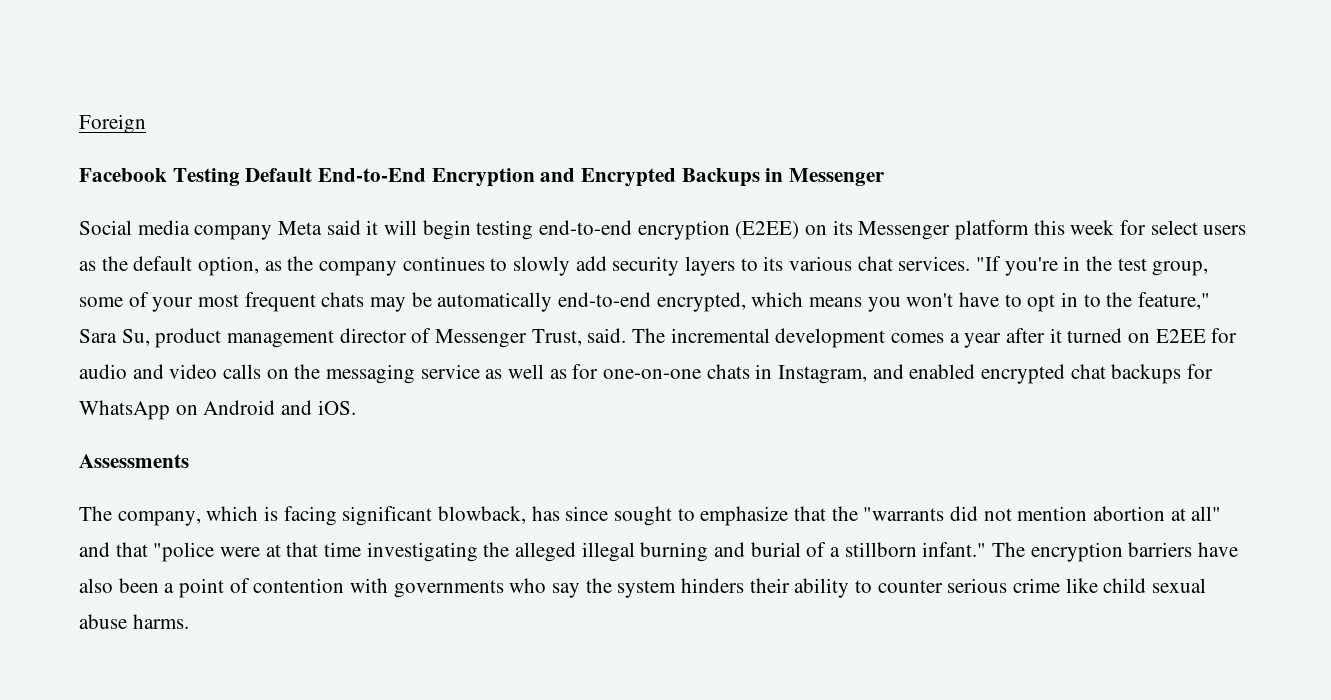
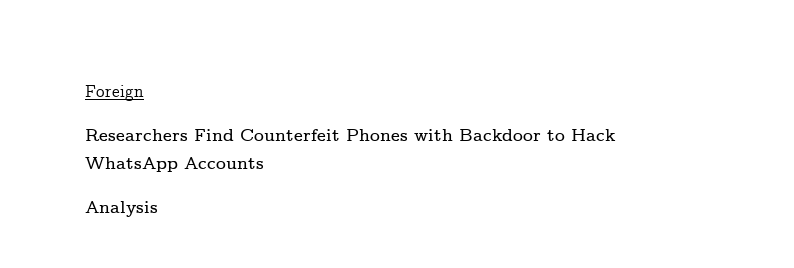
[79,168,886,187] [79,220,1247,240] [79,256,1209,276] [79,292,1211,312] [79,328,1238,348] [79,364,1214,384] [79,400,356,420] [79,454,189,468] [79,506,1222,526] [79,542,1239,562] [79,578,1207,598] [79,614,189,629] Facebook Testing Default End-to-End Encryption and Encrypted Backups in Messenger // Social media company Meta said it will begin testing end-to-end encryption (E2EE) on its Messenger platform this week for select users as the default option, as the company continues to slowly add security layers to its various chat services. "If you're in the test group, some of your most frequent chats may be automatically end-to-end encrypted, which means you won't have to opt in to the feature," Sara Su, product management director of Messenger Trust, said. The incremental development comes a year after it turned on E2EE for audio and video calls on the messaging service as well as for one-on-one chats in Instagram, and enabled encrypted chat backups for WhatsApp on Android and iOS. // Assessments // The company, which is facing significant blowback, has since sought to emphasize that the "warrants did not mention abortion at all" and that "police were at that time investigating the alleged illegal burning and burial of a stillborn infant." The encryption barriers have also been a point of contention with governments who say the system hinders their ability to counter serious crime like child sexual abuse harms. -> [85,129,616,141] [85,157,264,172] [85,201,158,217] Researchers Find Counterfeit Phones with Backdoor to Hack WhatsApp Accounts // Analysis

